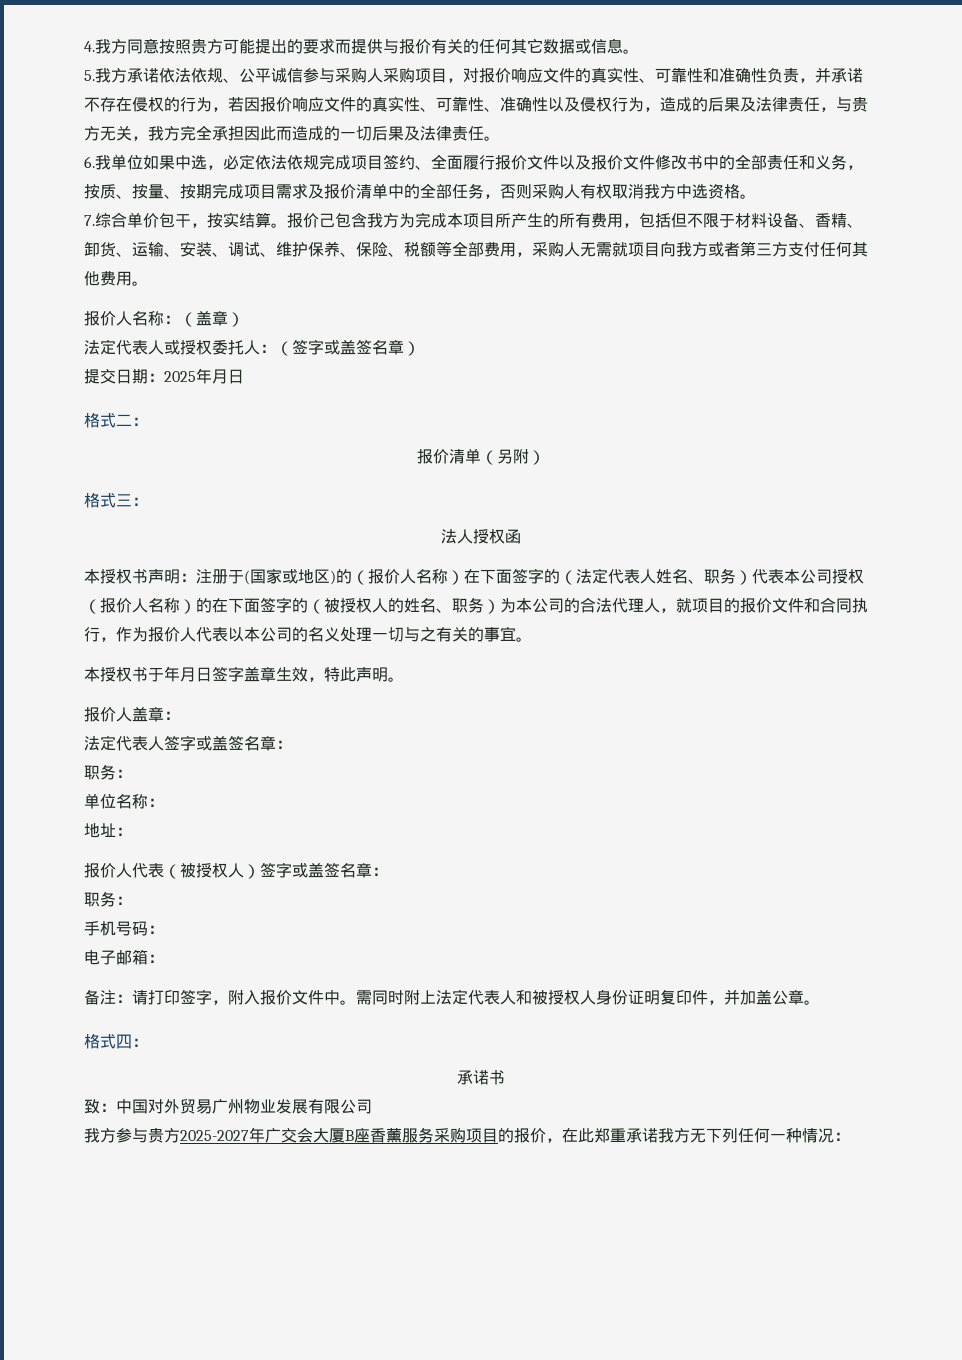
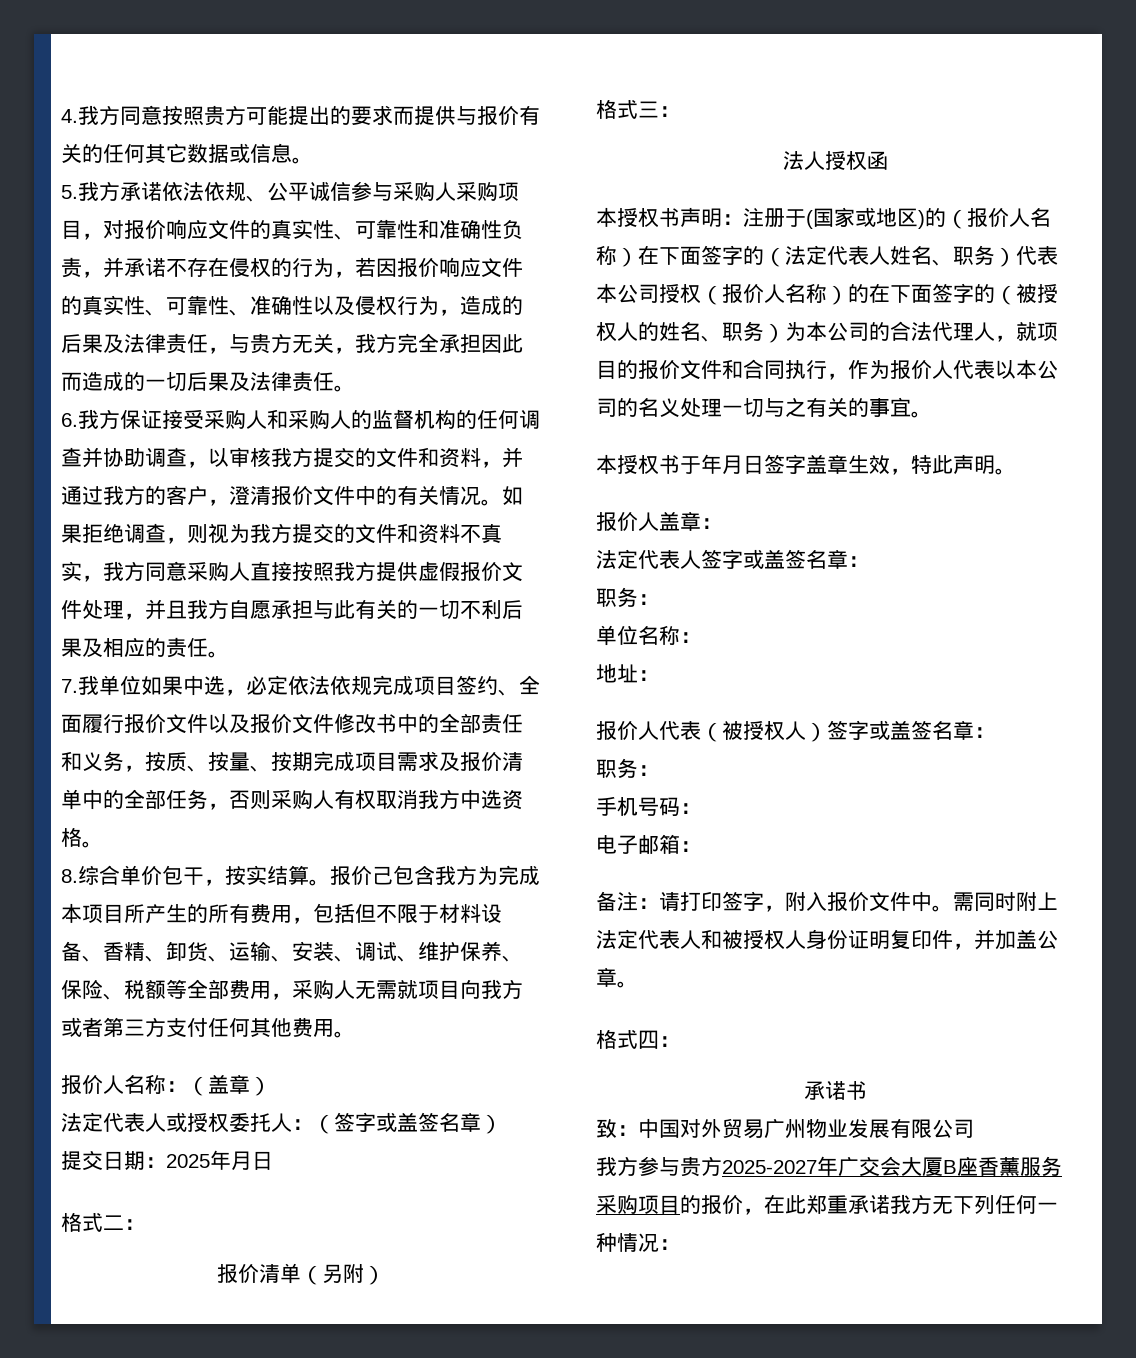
(111, 162) none -> [99,409,540,429] [61,447,523,468] [61,485,523,506] [61,523,502,544] [61,561,523,582] [61,599,523,620] [61,637,229,658] [61,675,99,695] 方保证接受采购人和采购人的监督机构的任何调查并协助调查，以审核我方提交的文件和资料，并通过我方的客户，澄清报价文件中的有关情况。如果拒绝调查，则视为我方提交的文件和资料不真实，我方同意采购人直接按照我方提供虚假报价文件处理，并且我方自愿承担与此有关的一切不利后果及相应的责任。 // 7.我
[84,215,95,226] 7. -> [61,869,78,883] 8.

